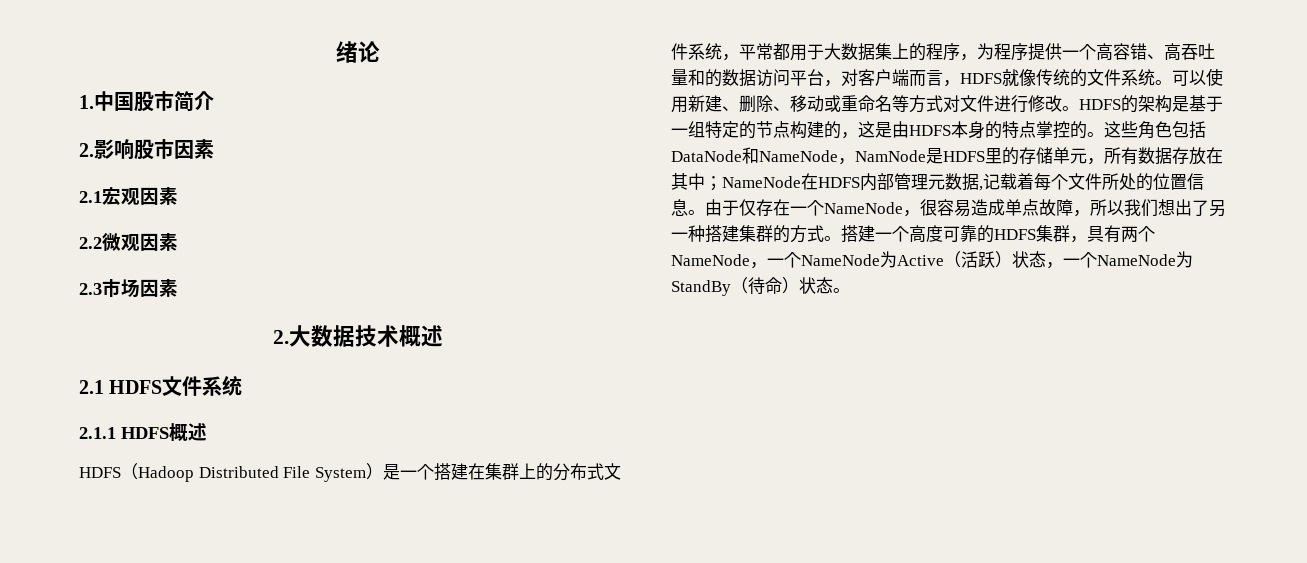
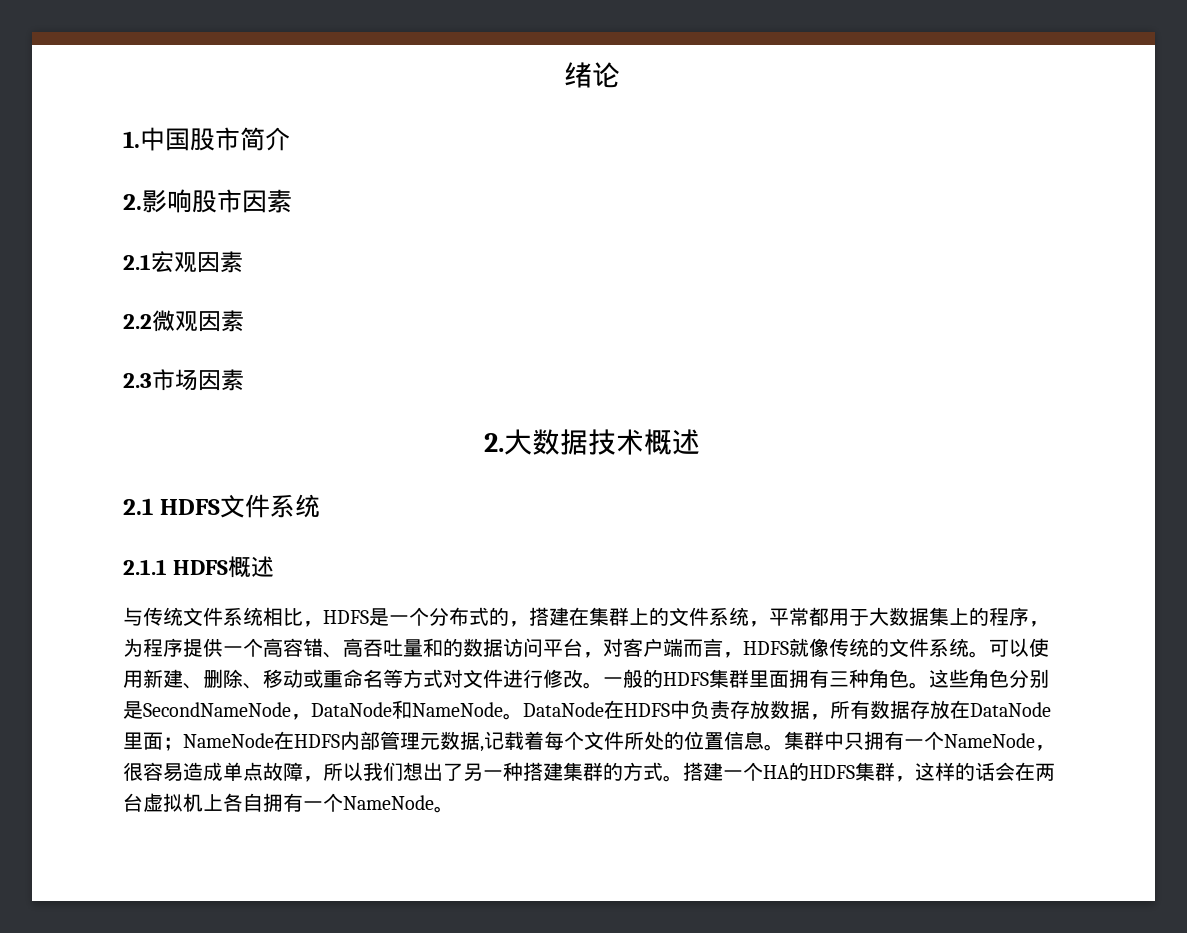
[79,463,434,482] HDFS（Hadoop Distributed File System）是一个 -> [123,607,529,627] 与传统文件系统相比，HDFS是一个分布式的，
[552,463,604,481] 分布式 -> (669, 616) none
[1079,95,1223,113] [671,121,1206,139] [671,147,1087,165] HDFS的架构是基于一组特定的节点构建的，这是由HDFS本身的特点掌控的。这些角色包括DataNode和NameNode，NamNode是HDFS里的存储单元 -> [603,669,1049,689] [123,700,810,720] 一般的HDFS集群里面拥有三种角色。这些角色分别是SecondNameNode，DataNode和NameNode。DataNode在HDFS中负责存放数据
[671,173,705,190] 其中 -> [970,702,1051,717] [123,732,163,750] DataNode里面
[705,199,790,216] 由于仅存在 -> [784,731,904,750] 集群中只拥有
[909,225,977,243] 高度可靠 -> [763,765,789,779] HA
[1087,225,1155,243] [671,251,1193,269] [671,277,833,296] 具有两个NameNode，一个NameNode为Active（活跃）状态，一个NameNode为StandBy（待命）状态 -> [915,762,1055,781] [123,793,434,812] 这样的话会在两台虚拟机上各自拥有一个NameNode

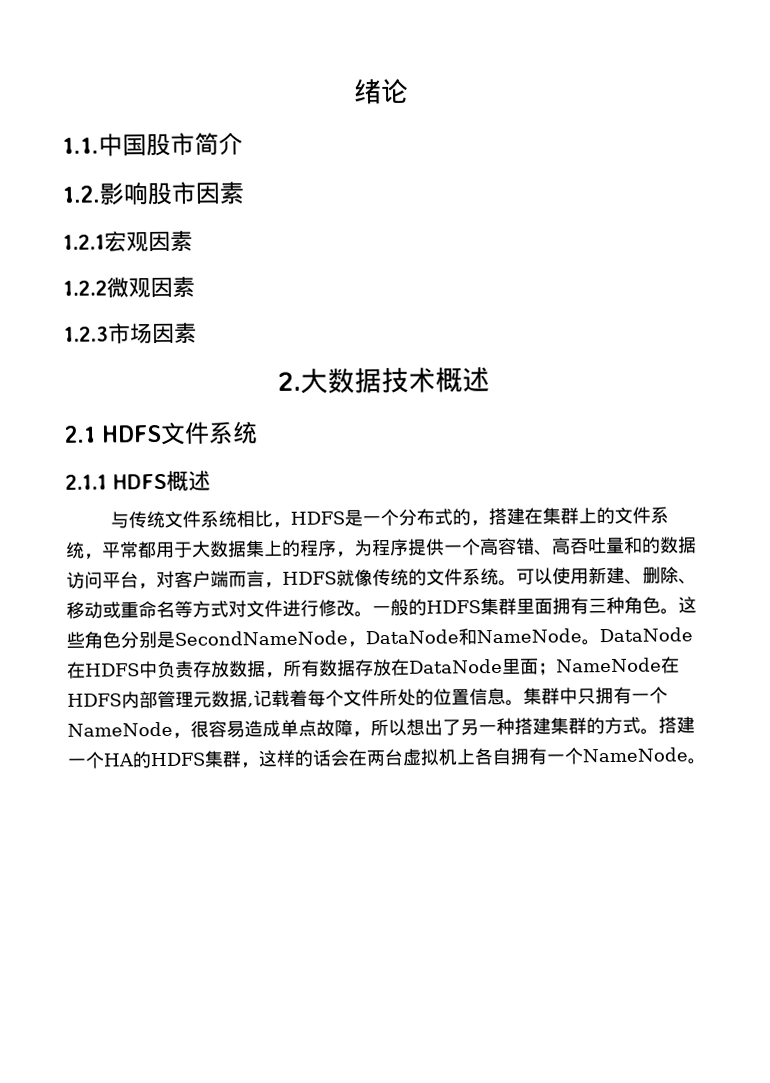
[123,131,140,148] 1. -> [62,137,99,154] 1.1.
[123,194,142,210] 2. -> [62,185,100,203] 1.2.
[123,254,151,270] 2.1 -> [63,234,105,250] 1.2.1
[123,314,152,329] 2.2 -> [63,280,107,296] 1.2.2
[123,373,152,388] 2.3 -> [64,326,109,342] 1.2.3
[363,762,403,781] 我们 -> (407, 727) none

